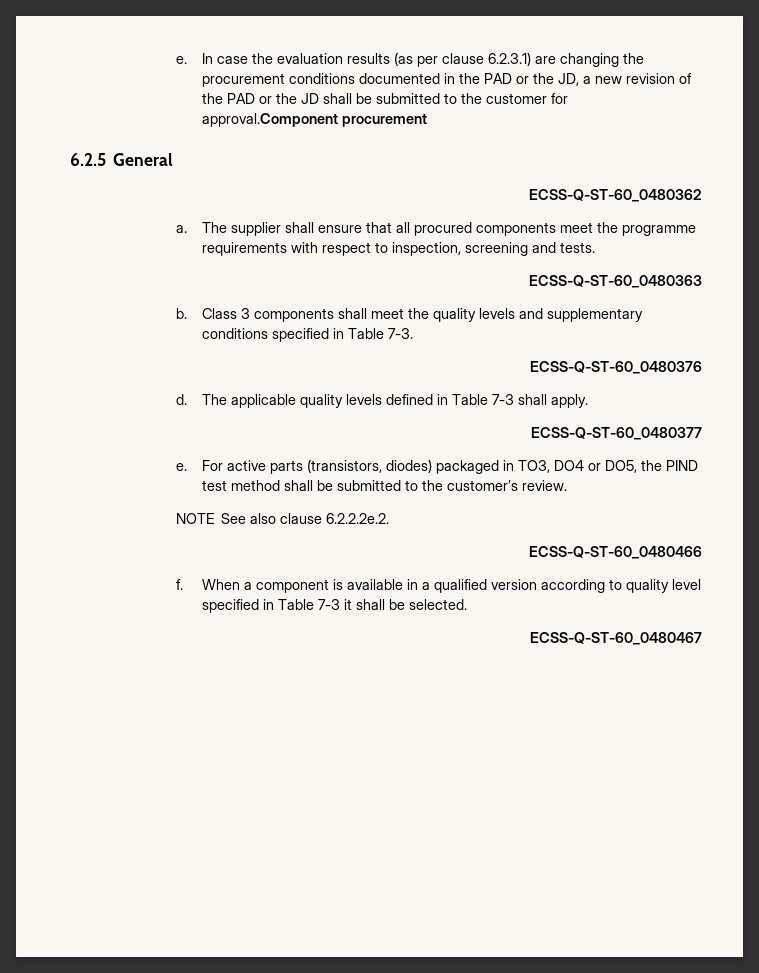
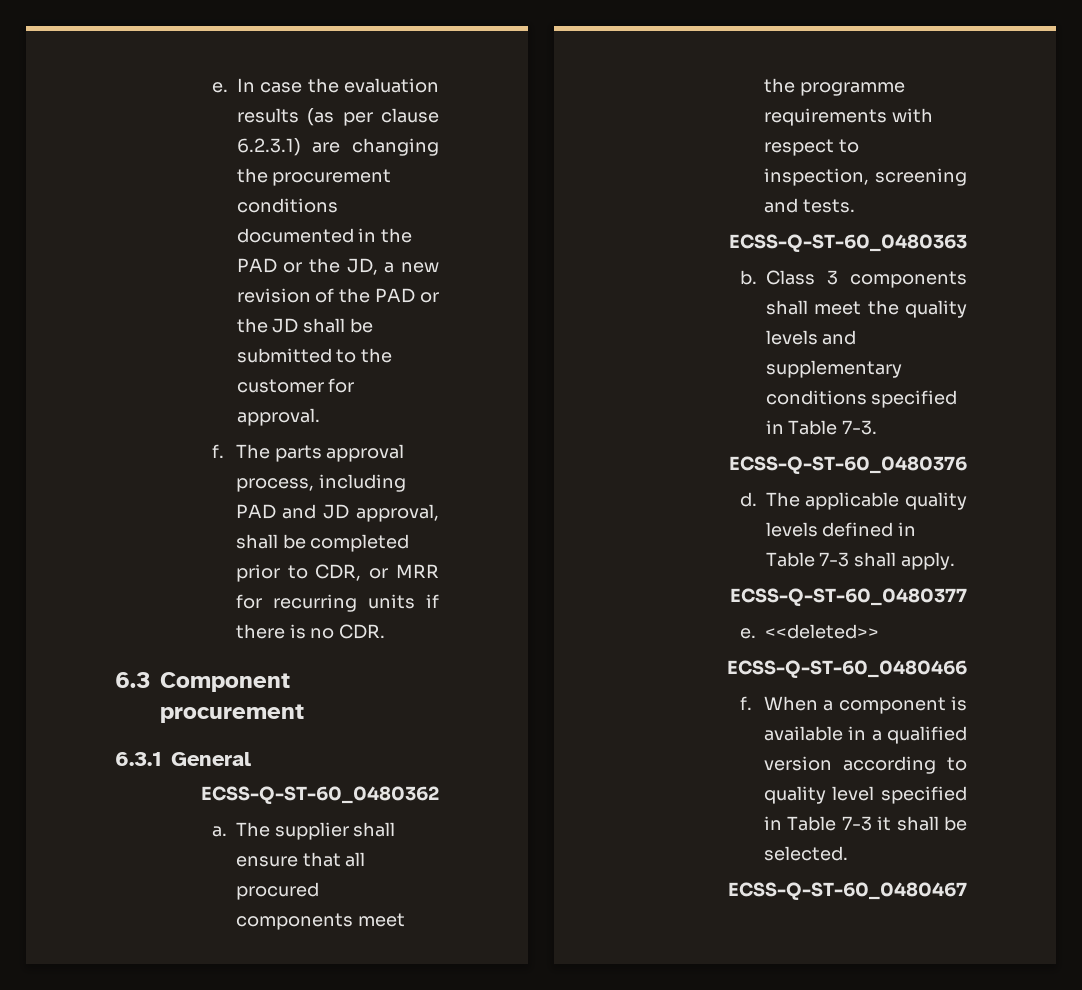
[202,113,339,127] approval.Component -> [236,408,320,426] [211,444,405,462] [235,474,406,492] [235,504,440,522] [235,534,410,552] [235,564,440,582] [235,594,440,612] [235,624,386,639] [115,672,290,692] approval. // f. The parts approval process, including PAD and JD approval, shall be completed prior to CDR, or MRR for recurring units if there is no CDR. // 6.3 Component
[70,153,106,166] 6.2.5 -> [115,752,162,766] 6.3.1
[202,459,699,474] [202,480,568,491] [175,513,390,524] For active parts (transistors, diodes) packaged in TO3, DO4 or DO5, the PIND test method shall be submitted to the customer’s review. // NOTE See also clause 6.2.2.2e.2. -> [764,624,879,639] <<deleted>>

